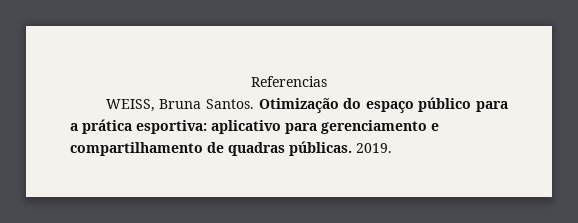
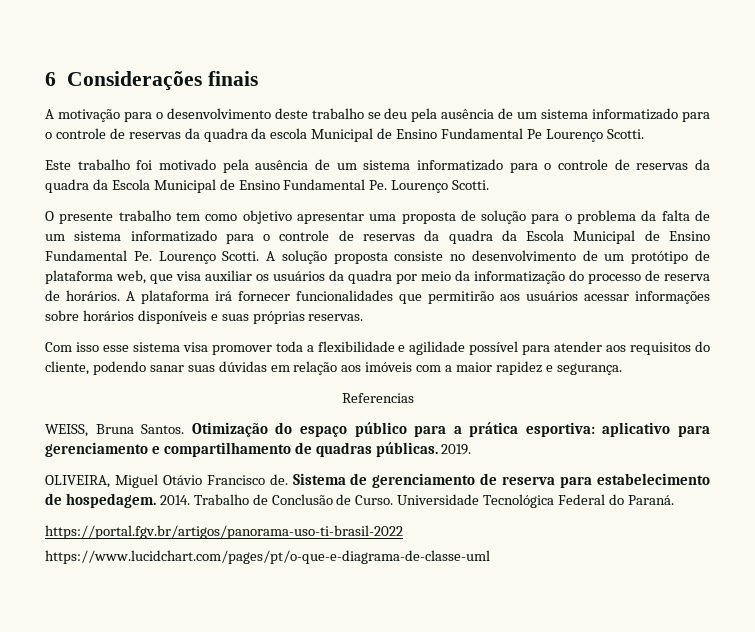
(251, 81) none -> [45,71,258,91] [45,108,710,122] [45,128,644,142] [45,159,710,173] [45,179,490,193] [45,210,710,224] [45,230,711,244] [45,250,710,264] [45,270,710,284] [45,290,710,304] [45,310,364,324] [45,341,710,355] [45,361,622,375] 6 Considerações finais // A motivação para o desenvolvimento deste trabalho se deu pela ausência de um sistema informatizado para o controle de reservas da quadra da escola Municipal de Ensino Fundamental Pe Lourenço Scotti. // Este trabalho foi motivado pela ausência de um sistema informatizado para o controle de reservas da quadra da Escola Municipal de Ensino Fundamental Pe. Lourenço Scotti. // O presente trabalho tem como objetivo apresentar uma proposta de solução para o problema da falta de um sistema informatizado para o controle de reservas da quadra da Escola Municipal de Ensino Fundamental Pe. Lourenço Scotti. A solução proposta consiste no desenvolvimento de um protótipo de plataforma web, que visa auxiliar os usuários da quadra por meio da informatização do processo de reserva de horários. A plataforma irá fornecer funcionalidades que permitirão aos usuários acessar informações sobre horários disponíveis e suas próprias reservas. // Com isso esse sistema visa promover toda a flexibilidade e agilidade possível para atender aos requisitos do cliente, podendo sanar suas dúvidas em relação aos imóveis com a maior rapidez e segurança. //
(392, 148) none -> [45,473,710,488] [45,493,674,508] [45,525,403,539] [45,550,490,564] // OLIVEIRA, Miguel Otávio Francisco de. Sistema de gerenciamento de reserva para estabelecimento de hospedagem. 2014. Trabalho de Conclusão de Curso. Universidade Tecnológica Federal do Paraná. // https://portal.fgv.br/artigos/panorama-uso-ti-brasil-2022 // https://www.lucidchart.com/pages/pt/o-que-e-diagrama-de-classe-uml

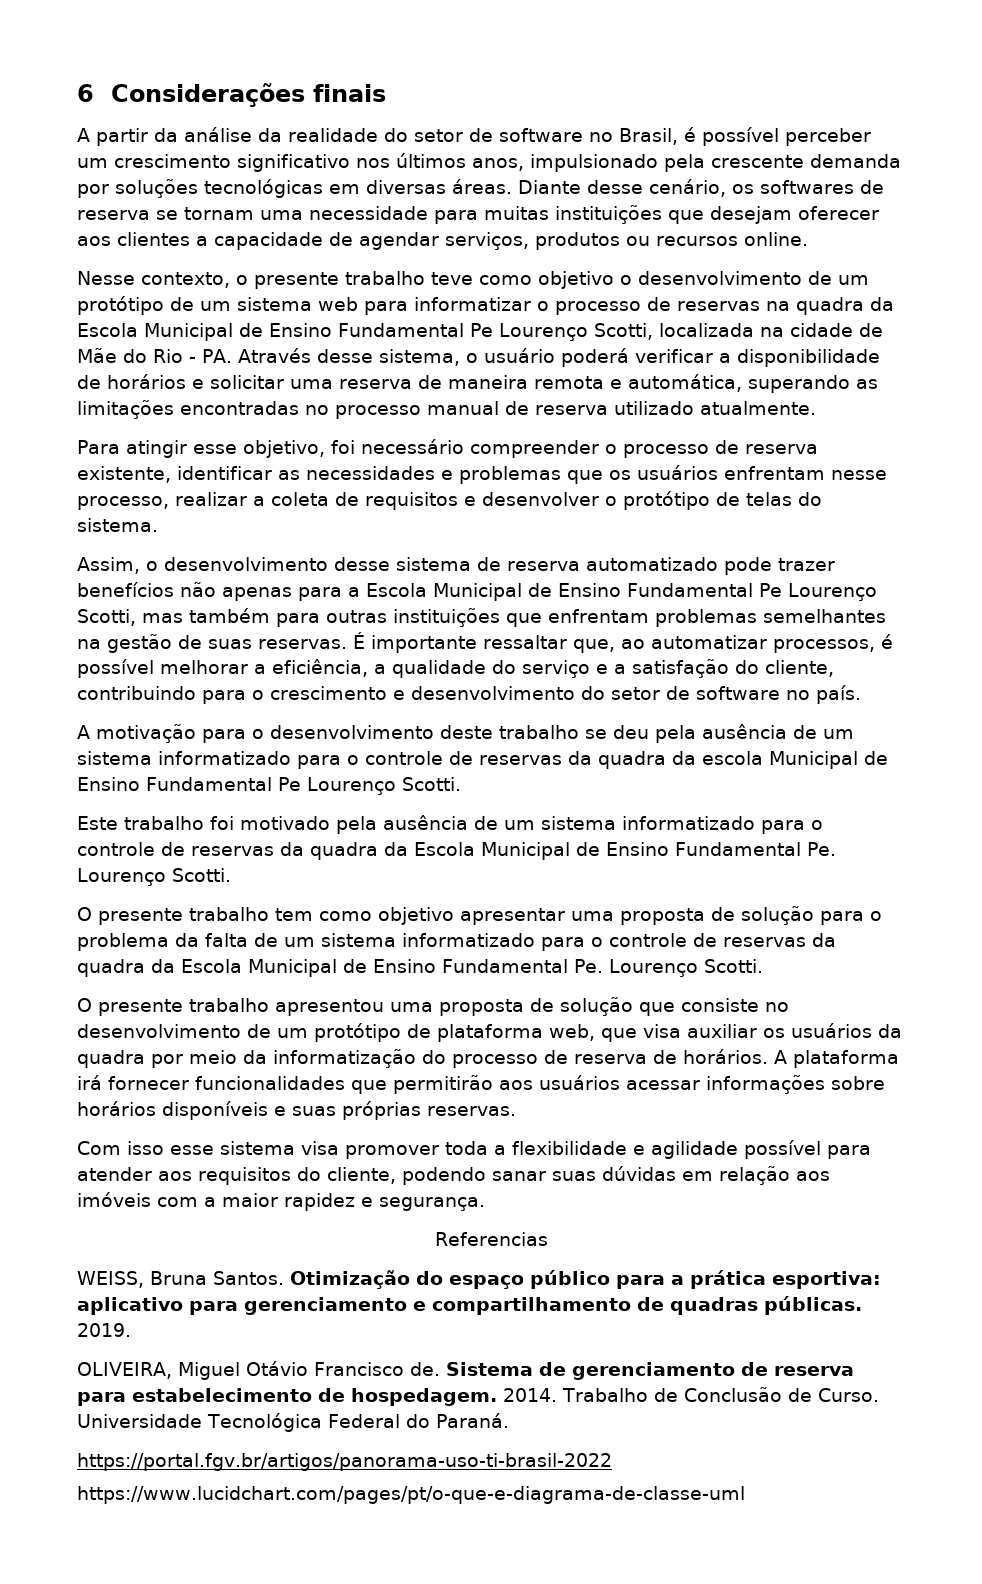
(258, 78) none -> [77,127,871,146] [77,153,901,172] [77,179,884,198] [77,205,879,224] [77,232,808,250] [77,271,869,289] [77,296,894,315] [77,323,883,341] [77,348,880,367] [77,374,878,393] [77,400,816,419] [77,439,818,458] [77,465,887,484] [77,491,822,510] [77,518,158,532] [77,557,835,575] [77,582,877,601] [77,608,886,627] [77,632,893,653] [77,659,834,678] [77,685,861,704] // A partir da análise da realidade do setor de software no Brasil, é possível perceber um crescimento significativo nos últimos anos, impulsionado pela crescente demanda por soluções tecnológicas em diversas áreas. Diante desse cenário, os softwares de reserva se tornam uma necessidade para muitas instituições que desejam oferecer aos clientes a capacidade de agendar serviços, produtos ou recursos online. // Nesse contexto, o presente trabalho teve como objetivo o desenvolvimento de um protótipo de um sistema web para informatizar o processo de reservas na quadra da Escola Municipal de Ensino Fundamental Pe Lourenço Scotti, localizada na cidade de Mãe do Rio - PA. Através desse sistema, o usuário poderá verificar a disponibilidade de horários e solicitar uma reserva de maneira remota e automática, superando as limitações encontradas no processo manual de reserva utilizado atualmente. // Para atingir esse objetivo, foi necessário compreender o processo de reserva existente, identificar as necessidades e problemas que os usuários enfrentam nesse processo, realizar a coleta de requisitos e desenvolver o protótipo de telas do sistema. // Assim, o desenvolvimento desse sistema de reserva automatizado pode trazer benefícios não apenas para a Escola Municipal de Ensino Fundamental Pe Lourenço Scotti, mas também para outras instituições que enfrentam problemas semelhantes na gestão de suas reservas. É importante ressaltar que, ao automatizar processos, é possível melhorar a eficiência, a qualidade do serviço e a satisfação do cliente, contribuindo para o crescimento e desenvolvimento do setor de software no país.
[266,250,388,264] A solução proposta -> [77,997,675,1016] // O presente trabalho apresentou uma proposta de solução que

